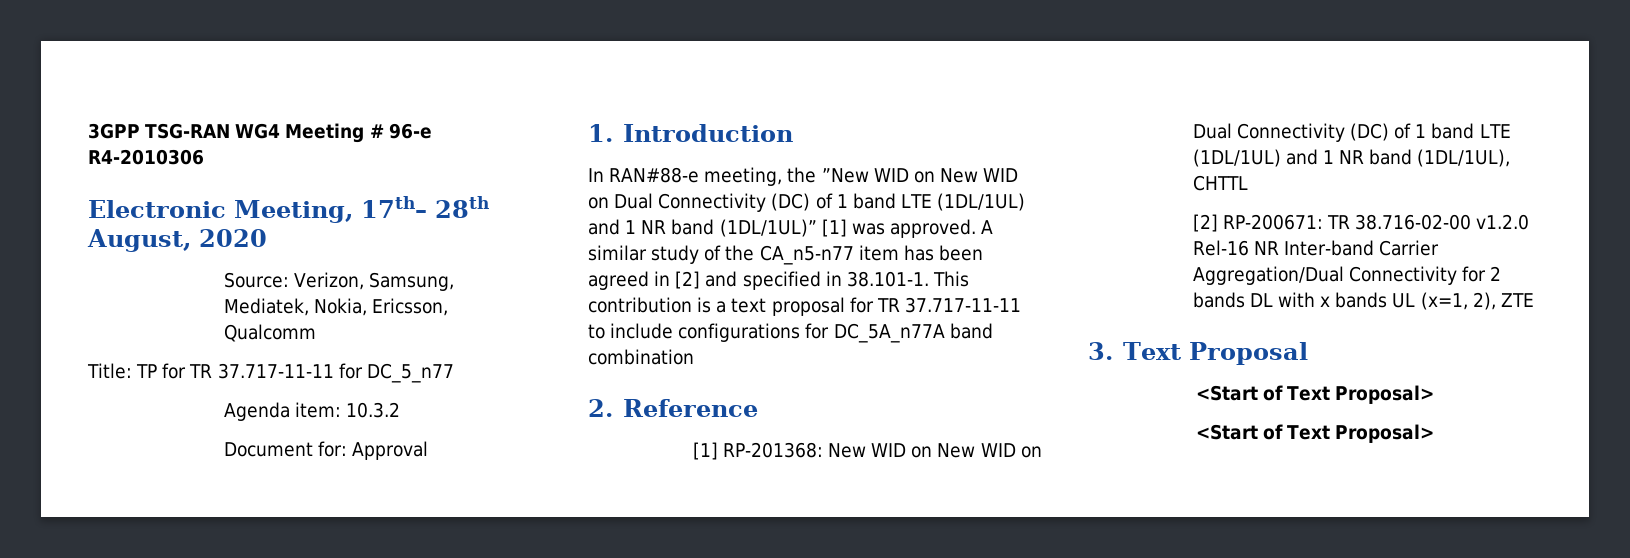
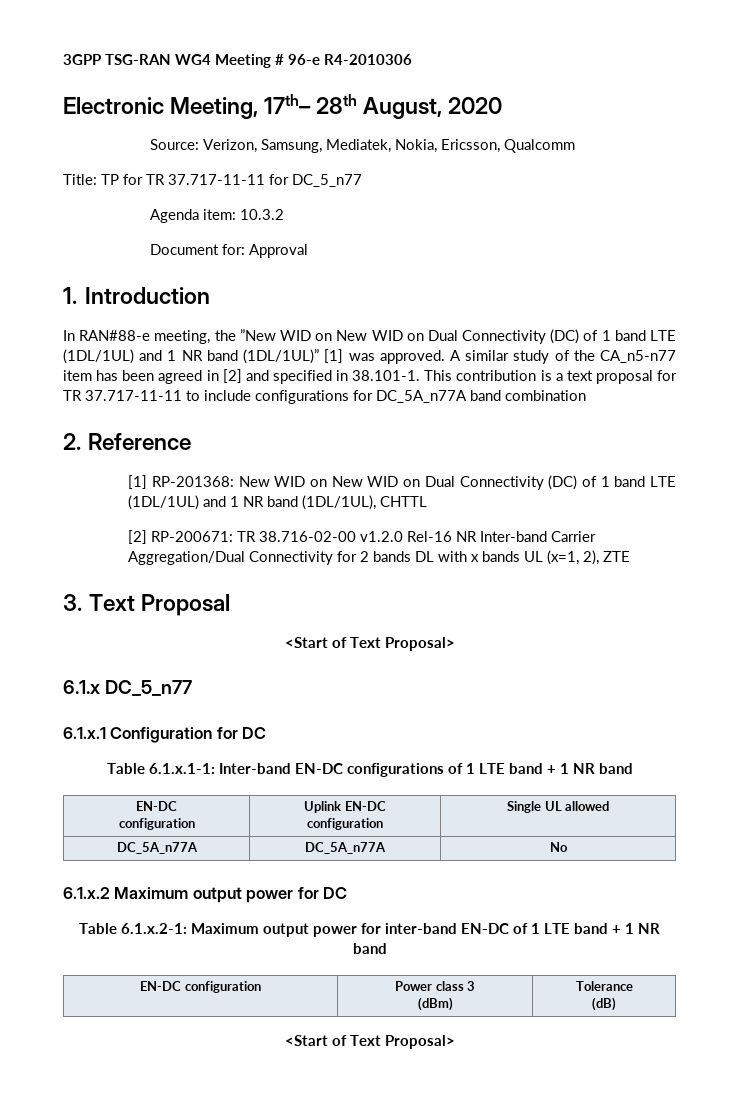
(1435, 394) none -> [63,680,193,696] [63,727,267,743] [106,763,633,777] [136,801,177,811] [118,818,195,830] [304,801,386,813] [307,818,383,830] [506,801,610,813] [116,842,198,854] [305,842,386,854] [549,842,568,852] [63,887,348,903] [79,923,660,937] [352,943,387,954] [140,981,261,993] [394,981,476,991] [417,997,453,1011] [575,981,633,991] [592,997,616,1011] // 6.1.x DC_5_n77 // 6.1.x.1 Configuration for DC // Table 6.1.x.1-1: Inter-band EN-DC configurations of 1 LTE band + 1 NR band // EN-DC // configuration | Uplink EN-DC // configuration | Single UL allowed // DC_5A_n77A | DC_5A_n77A | No // 6.1.x.2 Maximum output power for DC // Table 6.1.x.2-1: Maximum output power for inter-band EN-DC of 1 LTE band + 1 NR band // EN-DC configuration | Power class 3 // (dBm) | Tolerance // (dB)

